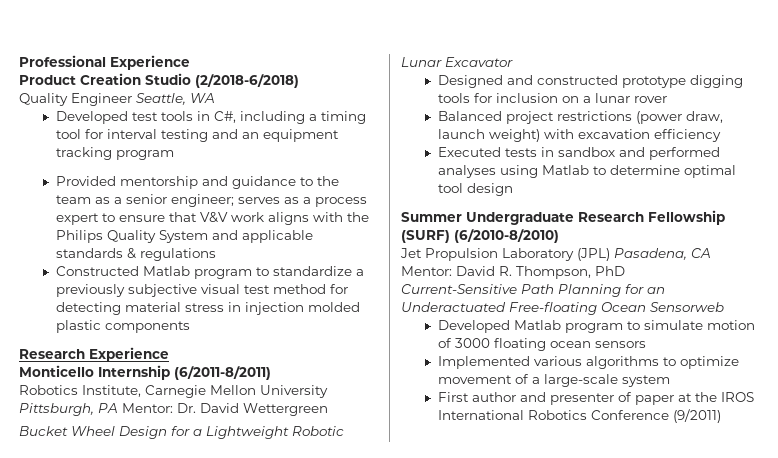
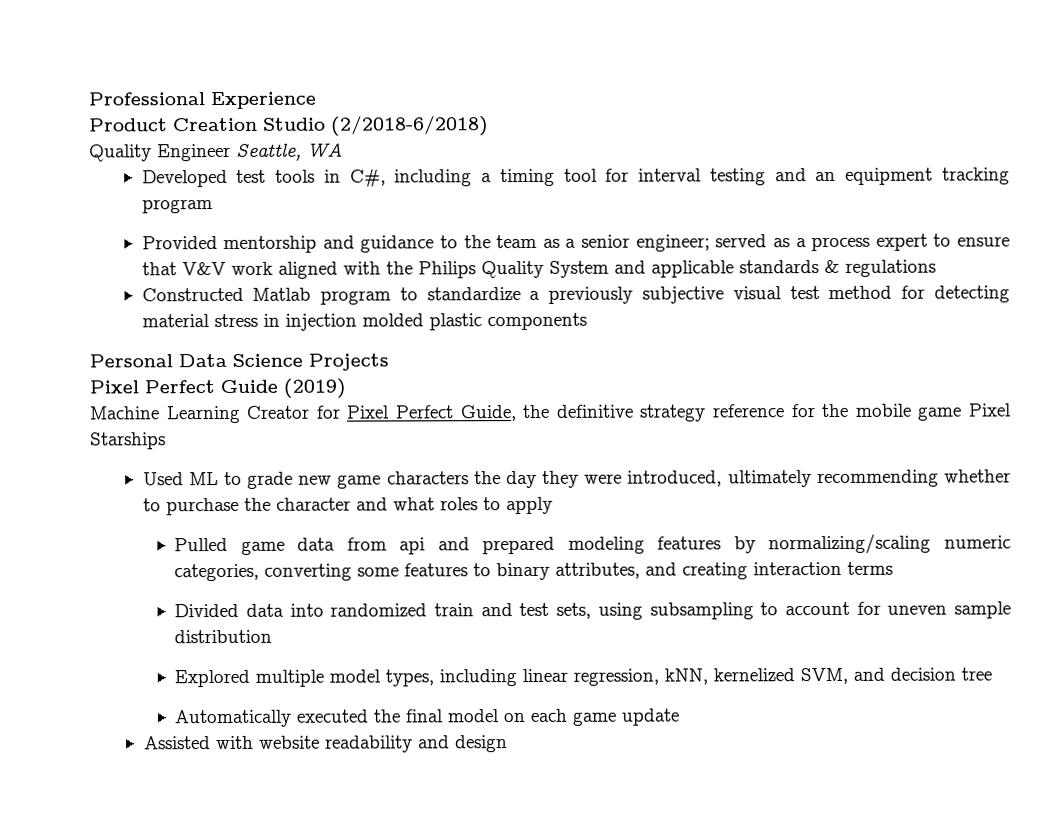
[237,197,280,204] serves -> [715,234,768,248] served
[267,212,309,225] aligns -> [277,261,338,279] aligned
[19,347,169,362] [19,365,271,380] [19,385,328,398] [19,403,328,416] [19,426,344,439] [401,57,513,67] [437,75,743,88] [437,93,667,103] [437,111,723,124] [437,129,721,142] [437,147,720,160] [437,165,736,178] [437,183,513,196] [401,210,725,225] [401,229,559,243] [400,248,711,261] [401,266,625,279] [401,284,665,297] [401,302,724,315] [437,320,755,333] [437,338,646,351] [437,356,739,369] [437,374,670,387] [437,392,754,405] [437,409,721,423] Research Experience // Monticello Internship (6/2011-8/2011) // Robotics Institute, Carnegie Mellon University Pittsburgh, PA Mentor: Dr. David Wettergreen // Bucket Wheel Design for a Lightweight Robotic Lunar Excavator // Designed and constructed prototype digging tools for inclusion on a lunar rover // Balanced project restrictions (power draw, launch weight) with excavation efficiency // Executed tests in sandbox and performed analyses using Matlab to determine optimal tool design // Summer Undergraduate Research Fellowship (SURF) (6/2010-8/2010) // Jet Propulsion Laboratory (JPL) Pasadena, CA Mentor: David R. Thompson, PhD // Current-Sensitive Path Planning for an Underactuated Free-floating Ocean Sensorweb // Developed Matlab program to simulate motion of 3000 floating ocean sensors // Implemented various algorithms to optimize movement of a large-scale system // First author and presenter of paper at the IROS International Robotics Conference (9/2011) -> [89,353,389,371] [89,378,346,399] [89,403,1013,424] [90,432,166,450] [142,469,1011,489] [142,496,553,516] [174,533,1011,555] [174,561,894,582] [174,601,1012,620] [174,629,273,644] [174,667,993,688] [174,708,681,728] [143,735,508,753] Personal Data Science Projects // Pixel Perfect Guide (2019) // Machine Learning Creator for Pixel Perfect Guide, the definitive strategy reference for the mobile game Pixel Starships // Used ML to grade new game characters the day they were introduced, ultimately recommending whether to purchase the character and what roles to apply // Pulled game data from api and prepared modeling features by normalizing/scaling numeric categories, converting some features to binary attributes, and creating interaction terms // Divided data into randomized train and test sets, using subsampling to account for uneven sample distribution // Explored multiple model types, including linear regression, kNN, kernelized SVM, and decision tree // Automatically executed the final model on each game update // Assisted with website readability and design

